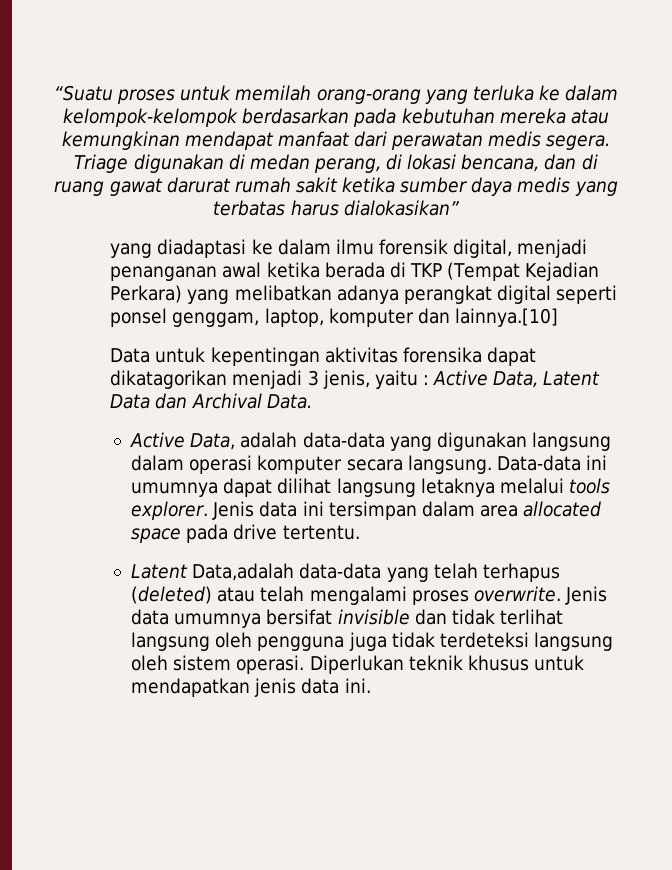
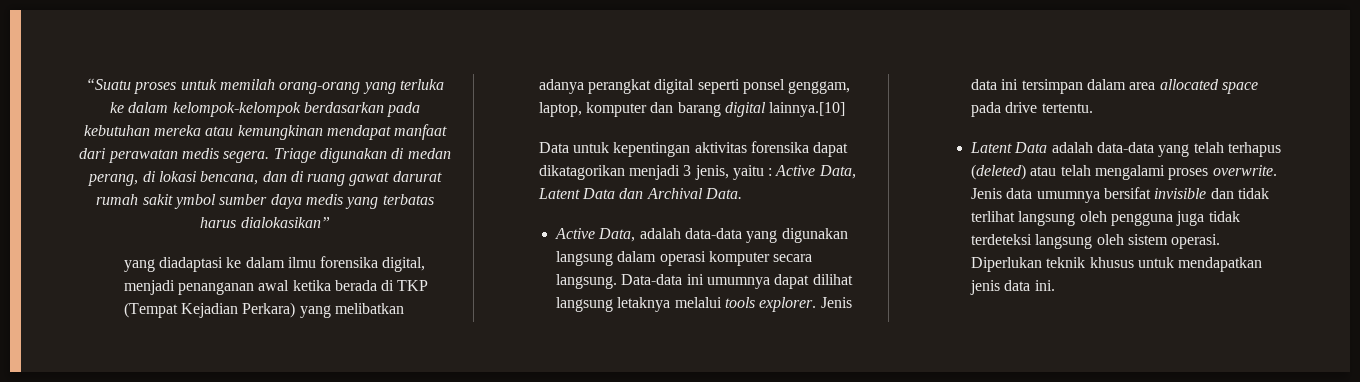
[342,177,396,193] ketika -> [174,194,217,209] ymbol
[378,239,448,255] forensik -> [320,256,379,268] forensika
(450, 316) none -> [677,102,766,117] barang digital
[192,563,295,581] Data,adalah -> [1014,142,1093,153] Data adalah

